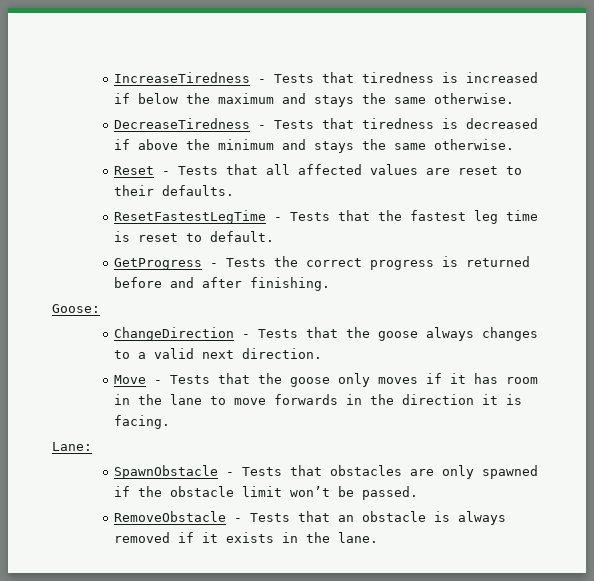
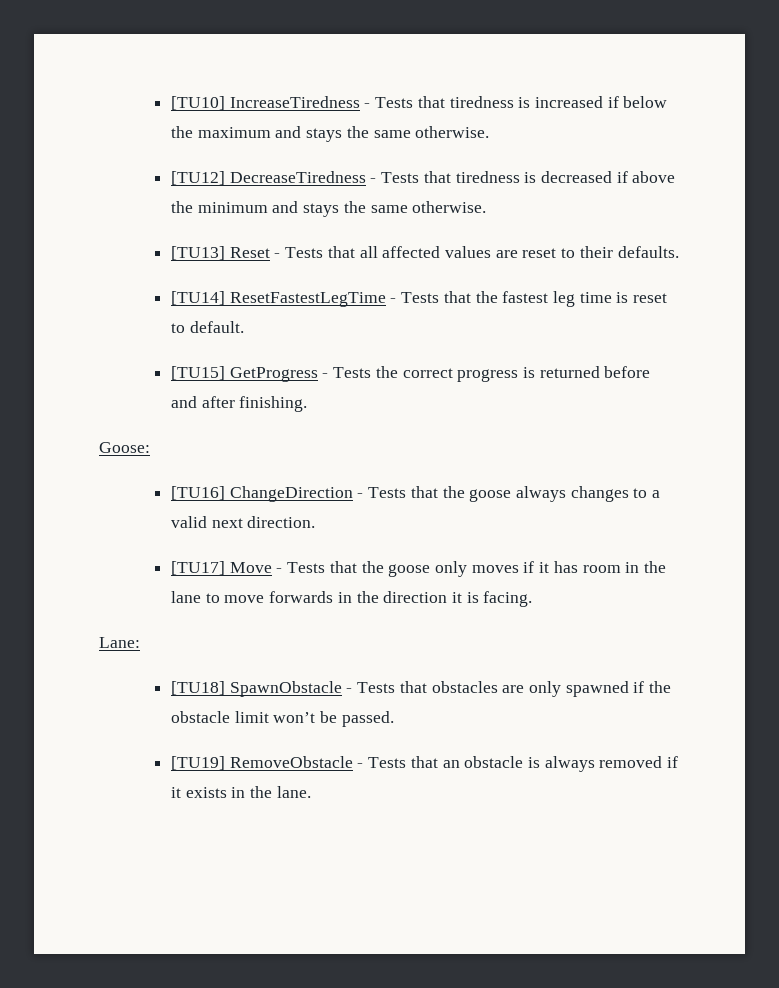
(114, 77) none -> [170,96,225,110] [TU10]
(515, 98) none -> [170,171,225,185] [TU12]
(515, 144) none -> [170,246,225,260] [TU13]
(235, 190) none -> [170,291,225,305] [TU14]
(275, 236) none -> [170,366,225,380] [TU15]
(100, 308) none -> [170,486,225,500] [TU16]
(323, 353) none -> [170,561,225,575] [TU17]
(92, 446) none -> [170,681,225,695] [TU18]
(419, 493) none -> [170,756,225,770] [TU19]

